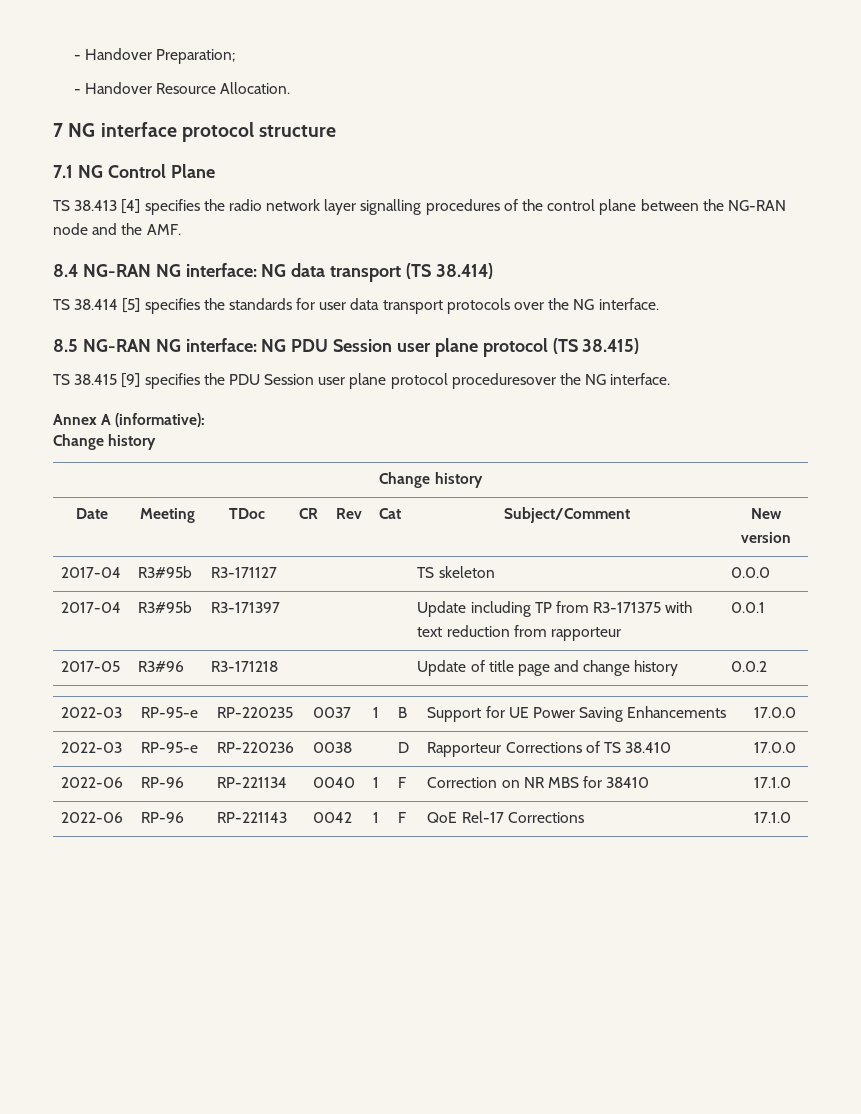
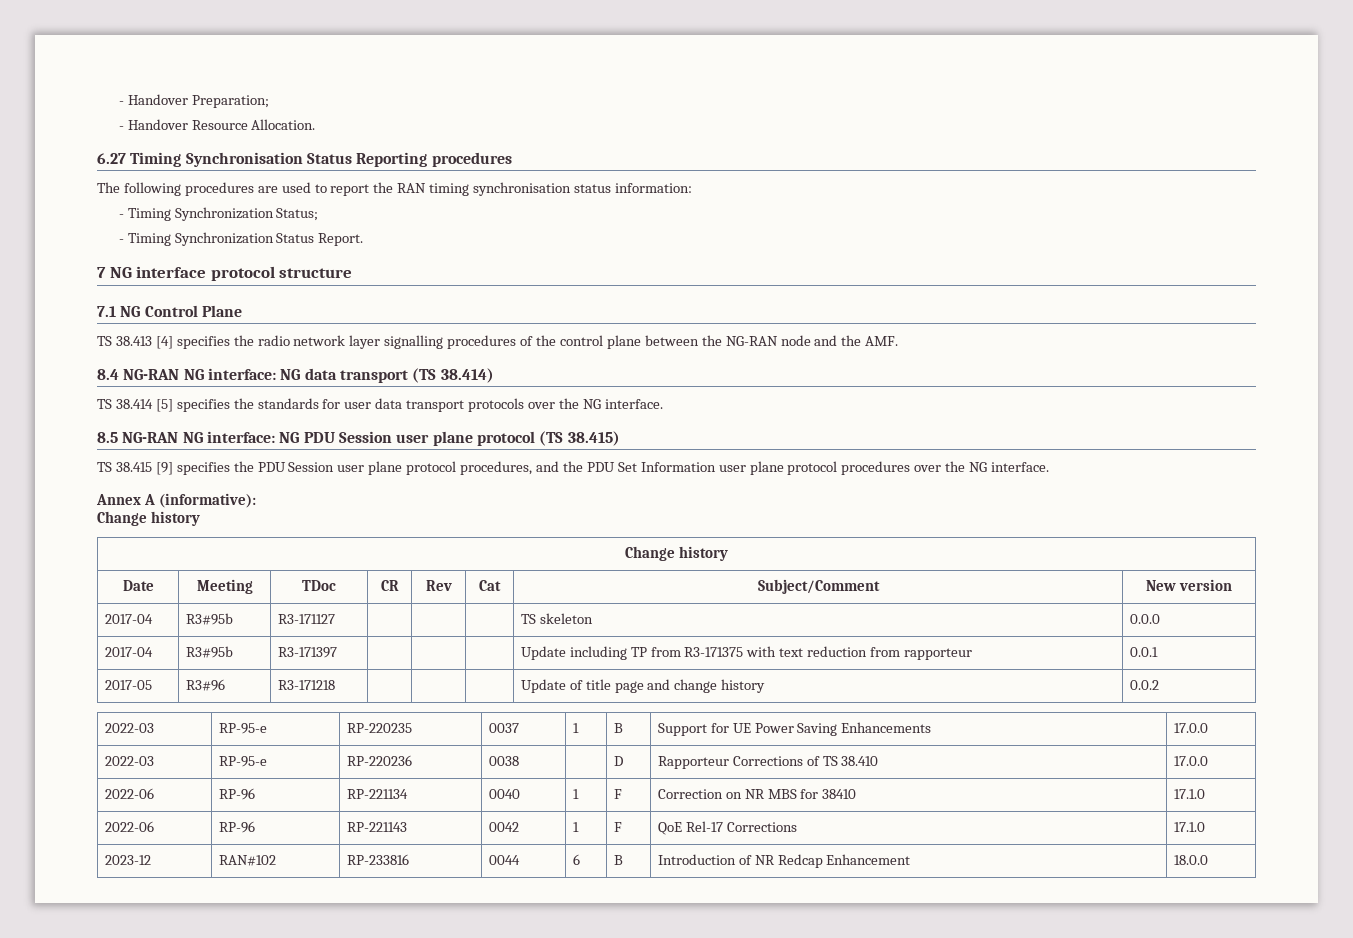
(291, 88) none -> [97,152,512,167] [97,182,692,196] [118,207,319,221] [118,232,364,246] // 6.27 Timing Synchronisation Status Reporting procedures // The following procedures are used to report the RAN timing synchronisation status information: // - Timing Synchronization Status; // - Timing Synchronization Status Report.
[451,373,556,389] proceduresover -> [460,461,942,475] procedures, and the PDU Set Information user plane protocol procedures over
(792, 817) none -> [104,855,151,865] [218,855,276,866] [346,854,409,865] [488,855,520,865] [572,854,580,865] [613,855,623,865] [657,854,911,868] [1173,855,1208,865] // 2023-12 | RAN#102 | RP-233816 | 0044 | 6 | B | Introduction of NR Redcap Enhancement | 18.0.0

